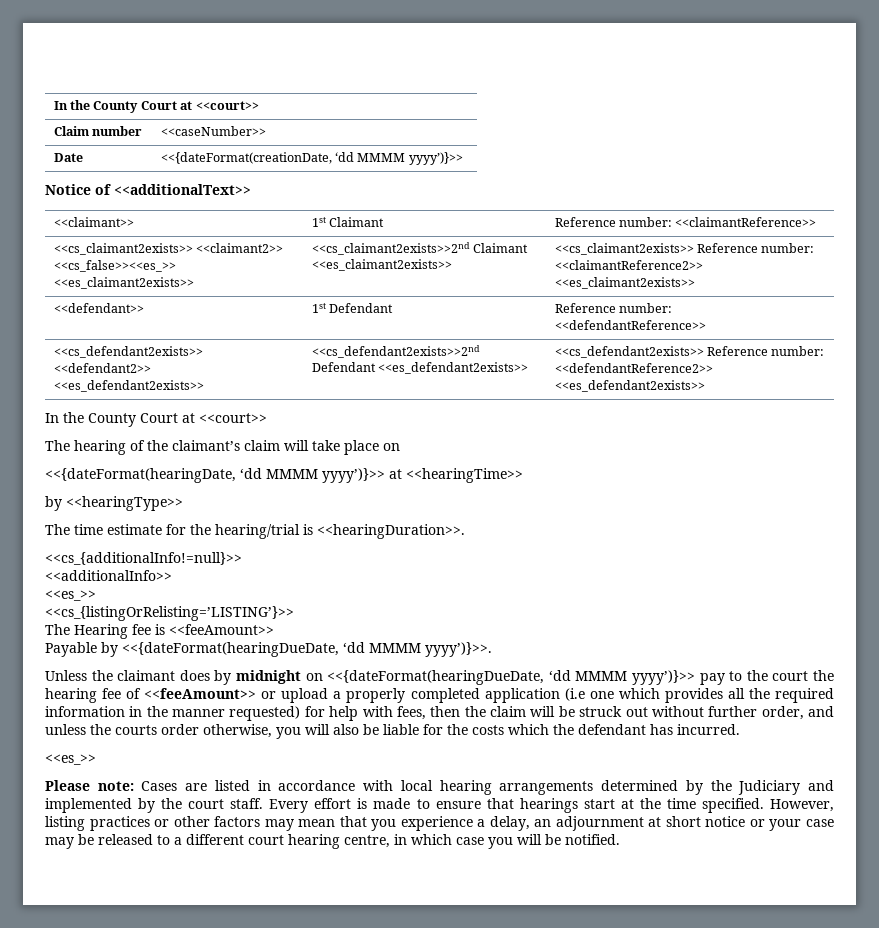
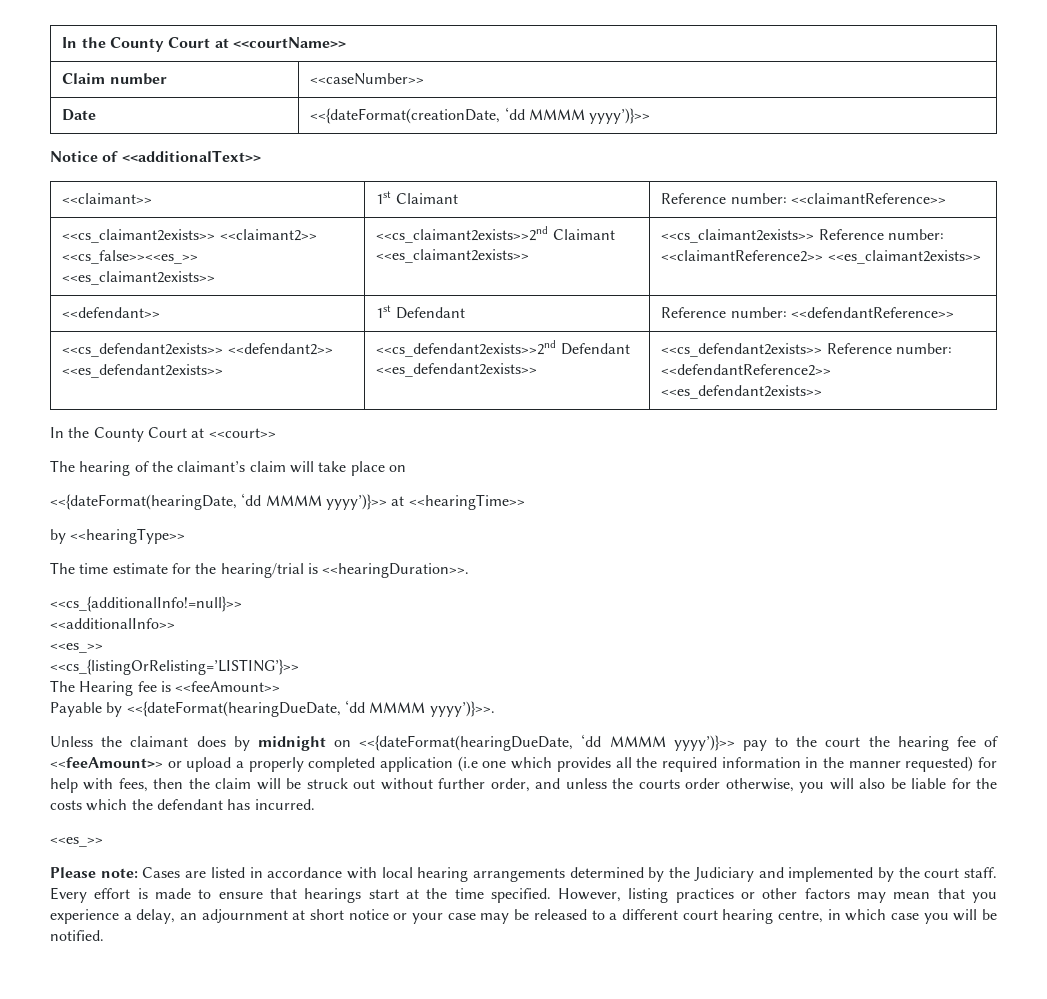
[53,100,259,113] In the County Court at <<court>> -> [62,37,347,52] In the County Court at <<courtName>>

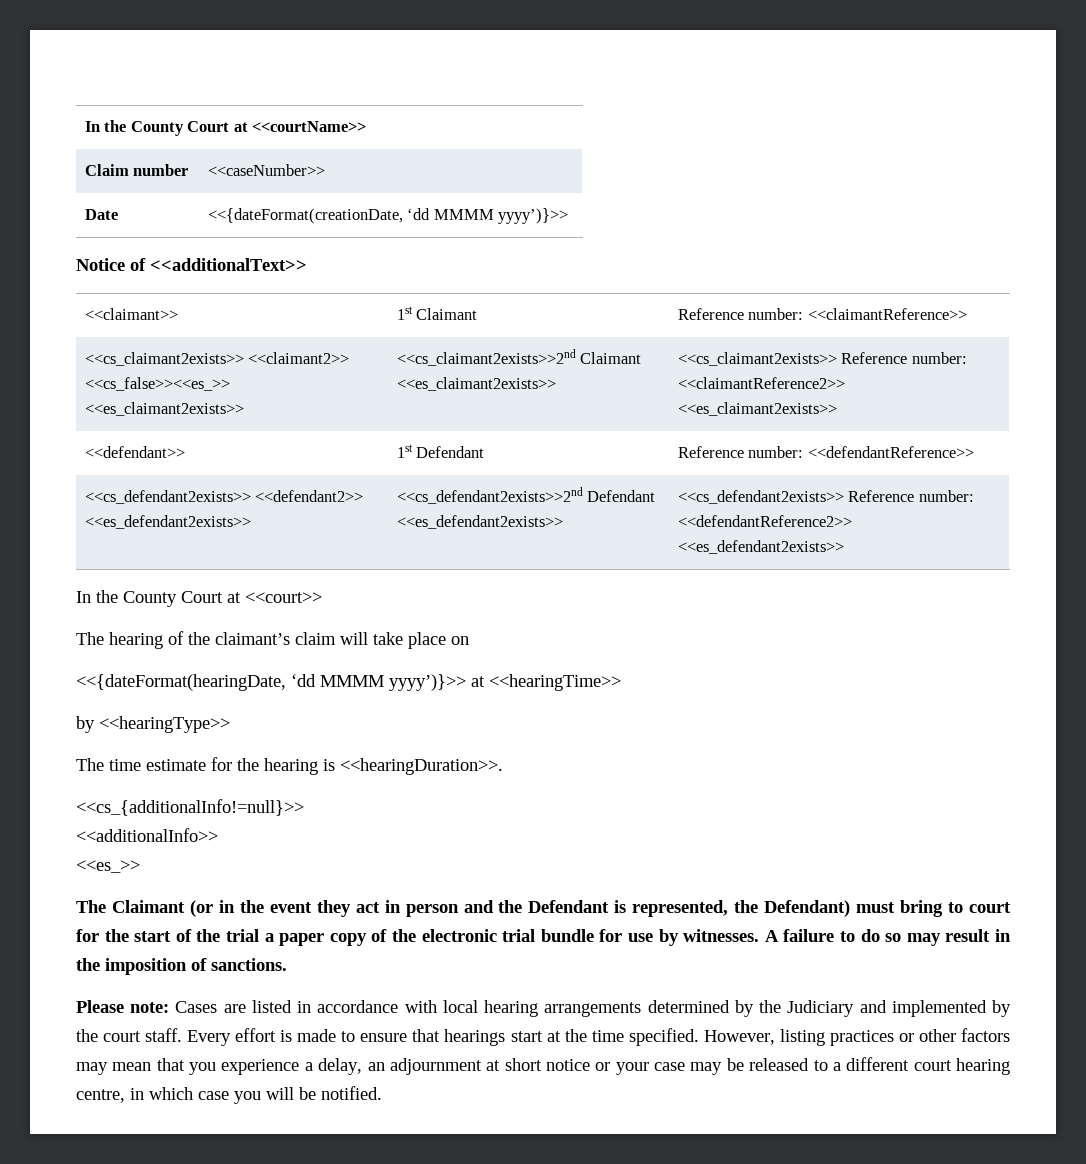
[220,563,304,578] hearing/trial -> [264,758,318,775] hearing
[50,659,299,675] [50,680,281,696] [50,700,495,717] [50,734,998,751] [50,756,998,772] [50,778,998,793] [50,799,315,811] [50,837,103,847] // <<cs_{listingOrRelisting=’LISTING’}>> // The Hearing fee is <<feeAmount>> // Payable by <<{dateFormat(hearingDueDate, ‘dd MMMM yyyy’)}>>. // Unless the claimant does by midnight on <<{dateFormat(hearingDueDate, ‘dd MMMM yyyy’)}>> pay to the court the hearing fee of <<feeAmount>> or upload a properly completed application (i.e one which provides all the required information in the manner requested) for help with fees, then the claim will be struck out without further order, and unless the courts order otherwise, you will also be liable for the costs which the defendant has incurred. // <<es_>> -> [76,900,1012,917] [76,929,1012,946] [76,958,287,975] // The Claimant (or in the event they act in person and the Defendant is represented, the Defendant) must bring to court for the start of the trial a paper copy of the electronic trial bundle for use by witnesses. A failure to do so may result in the imposition of sanctions.

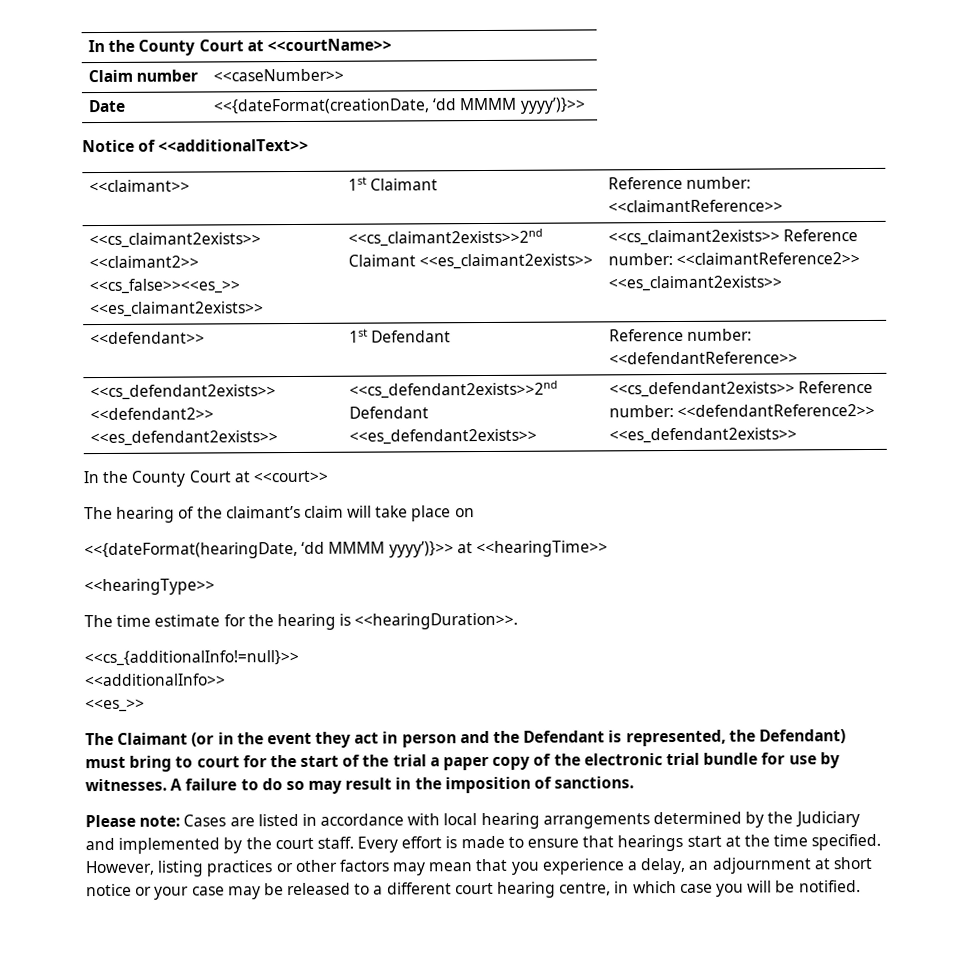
[76,716,95,733] by -> (608, 549) none

